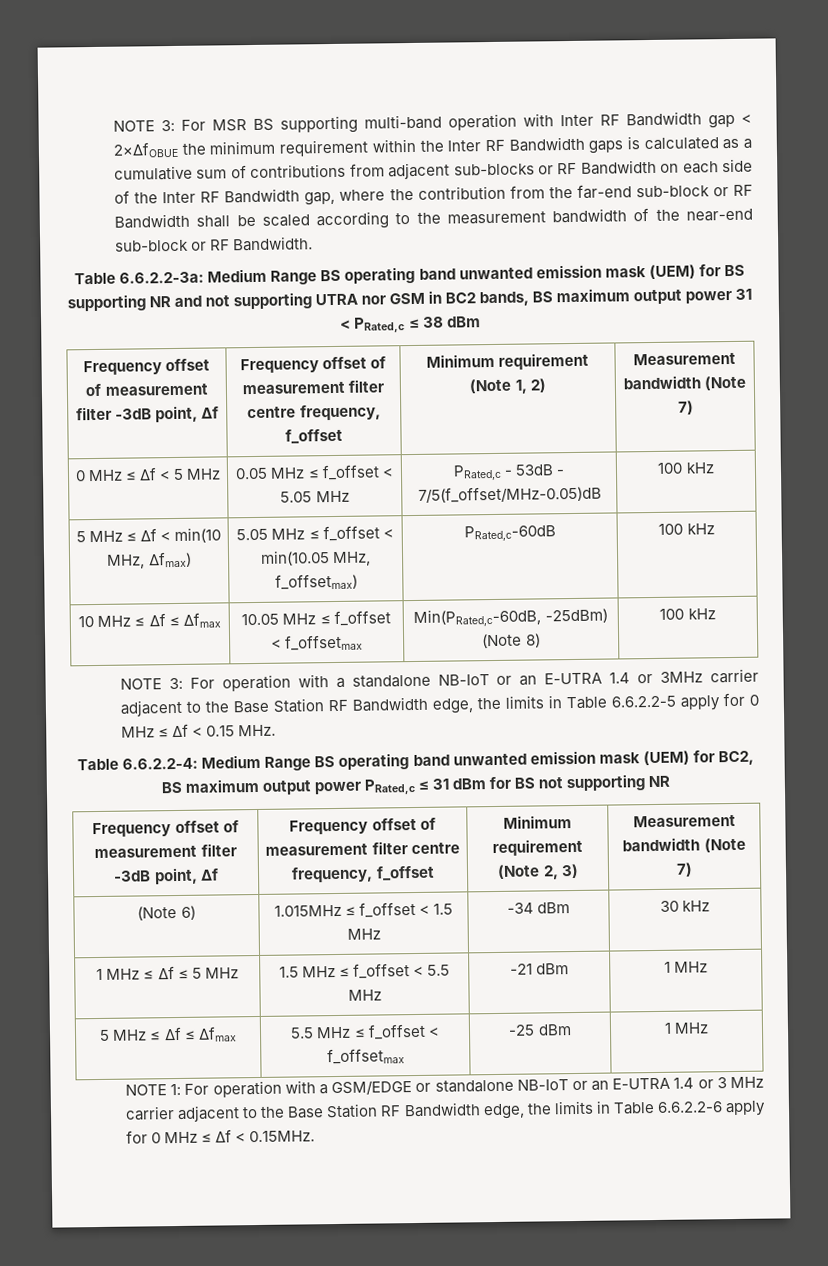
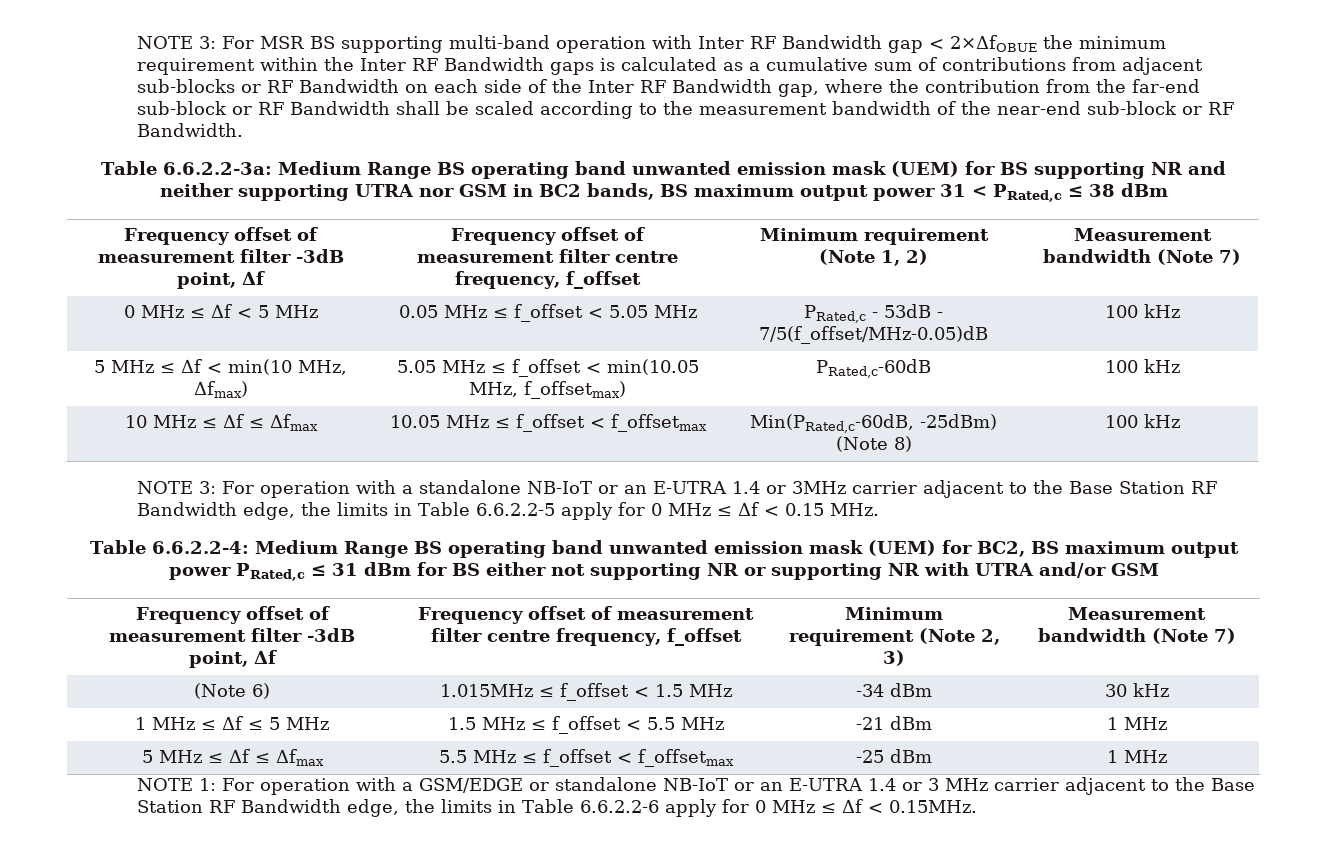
[204,295,230,307] not -> [159,183,233,197] neither
(536, 783) none -> [485,562,546,576] either
(671, 781) none -> [743,562,1159,580] or supporting NR with UTRA and/or GSM

